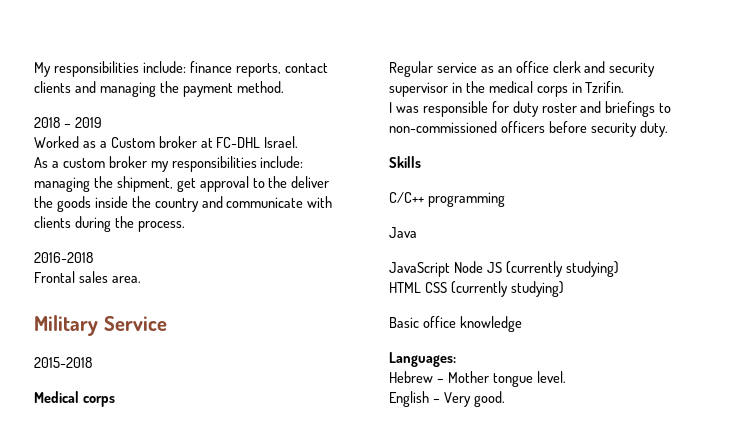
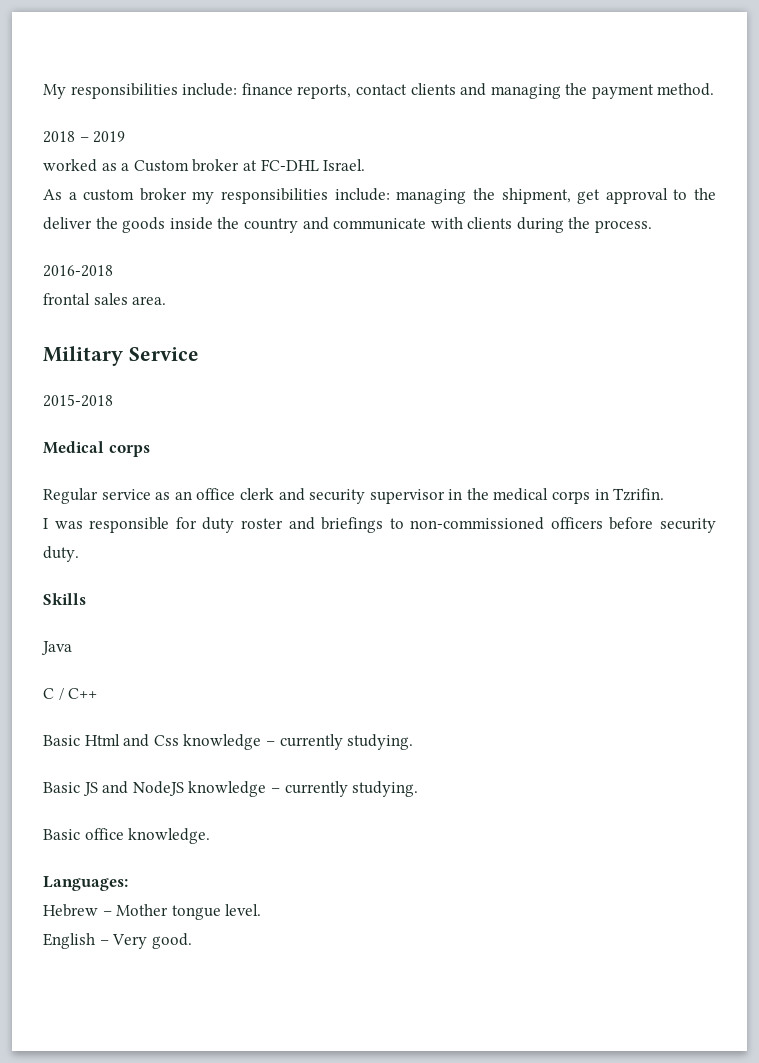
[34,136,79,148] Worked -> [43,159,97,172] worked
[34,271,75,283] Frontal -> [43,293,90,305] frontal
[389,192,505,207] // C/C++ programming -> (86, 599) none
[389,261,619,277] [389,281,564,297] JavaScript Node JS (currently studying) // HTML CSS (currently studying) -> [43,688,98,700] [43,734,414,750] [43,781,419,797] C / C++ // Basic Html and Css knowledge – currently studying. // Basic JS and NodeJS knowledge – currently studying.
[459,316,522,332] knowledge -> [128,828,211,844] knowledge.

